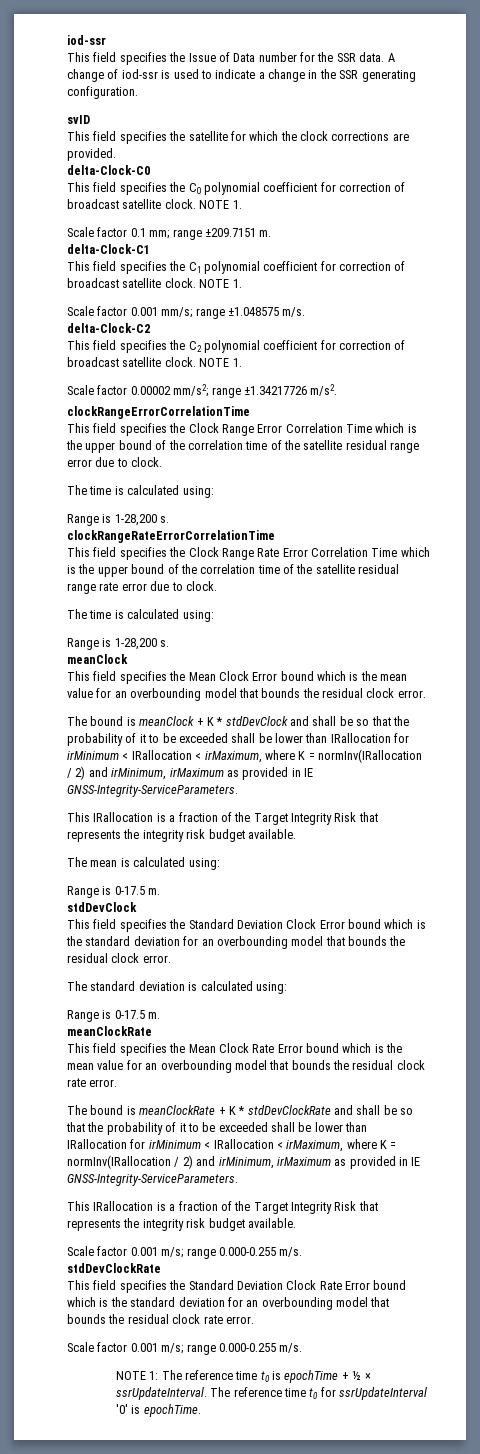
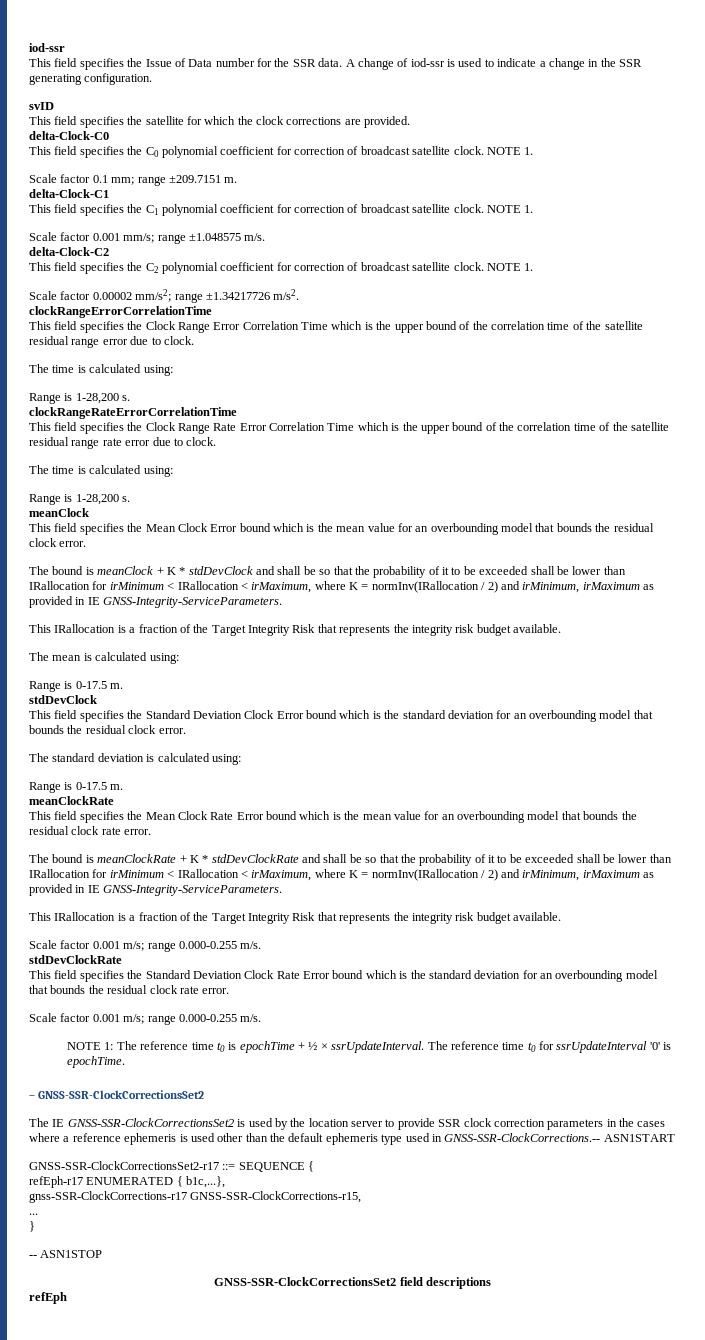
(201, 1410) none -> [29,1090,205,1099] [29,1118,666,1130] [29,1133,675,1145] [29,1161,315,1172] [29,1176,226,1188] [29,1191,362,1203] [29,1213,38,1215] [29,1221,35,1232] [29,1250,103,1258] [214,1277,491,1289] [29,1292,67,1304] // – GNSS-SSR-ClockCorrectionsSet2 // The IE GNSS-SSR-ClockCorrectionsSet2 is used by the location server to provide SSR clock correction parameters in the cases where a reference ephemeris is used other than the default ephemeris type used in GNSS-SSR-ClockCorrections.-- ASN1START // GNSS-SSR-ClockCorrectionsSet2-r17 ::= SEQUENCE { // refEph-r17 ENUMERATED { b1c,...}, // gnss-SSR-ClockCorrections-r17 GNSS-SSR-ClockCorrections-r15, // ... // } // -- ASN1STOP // GNSS-SSR-ClockCorrectionsSet2 field descriptions // refEph

